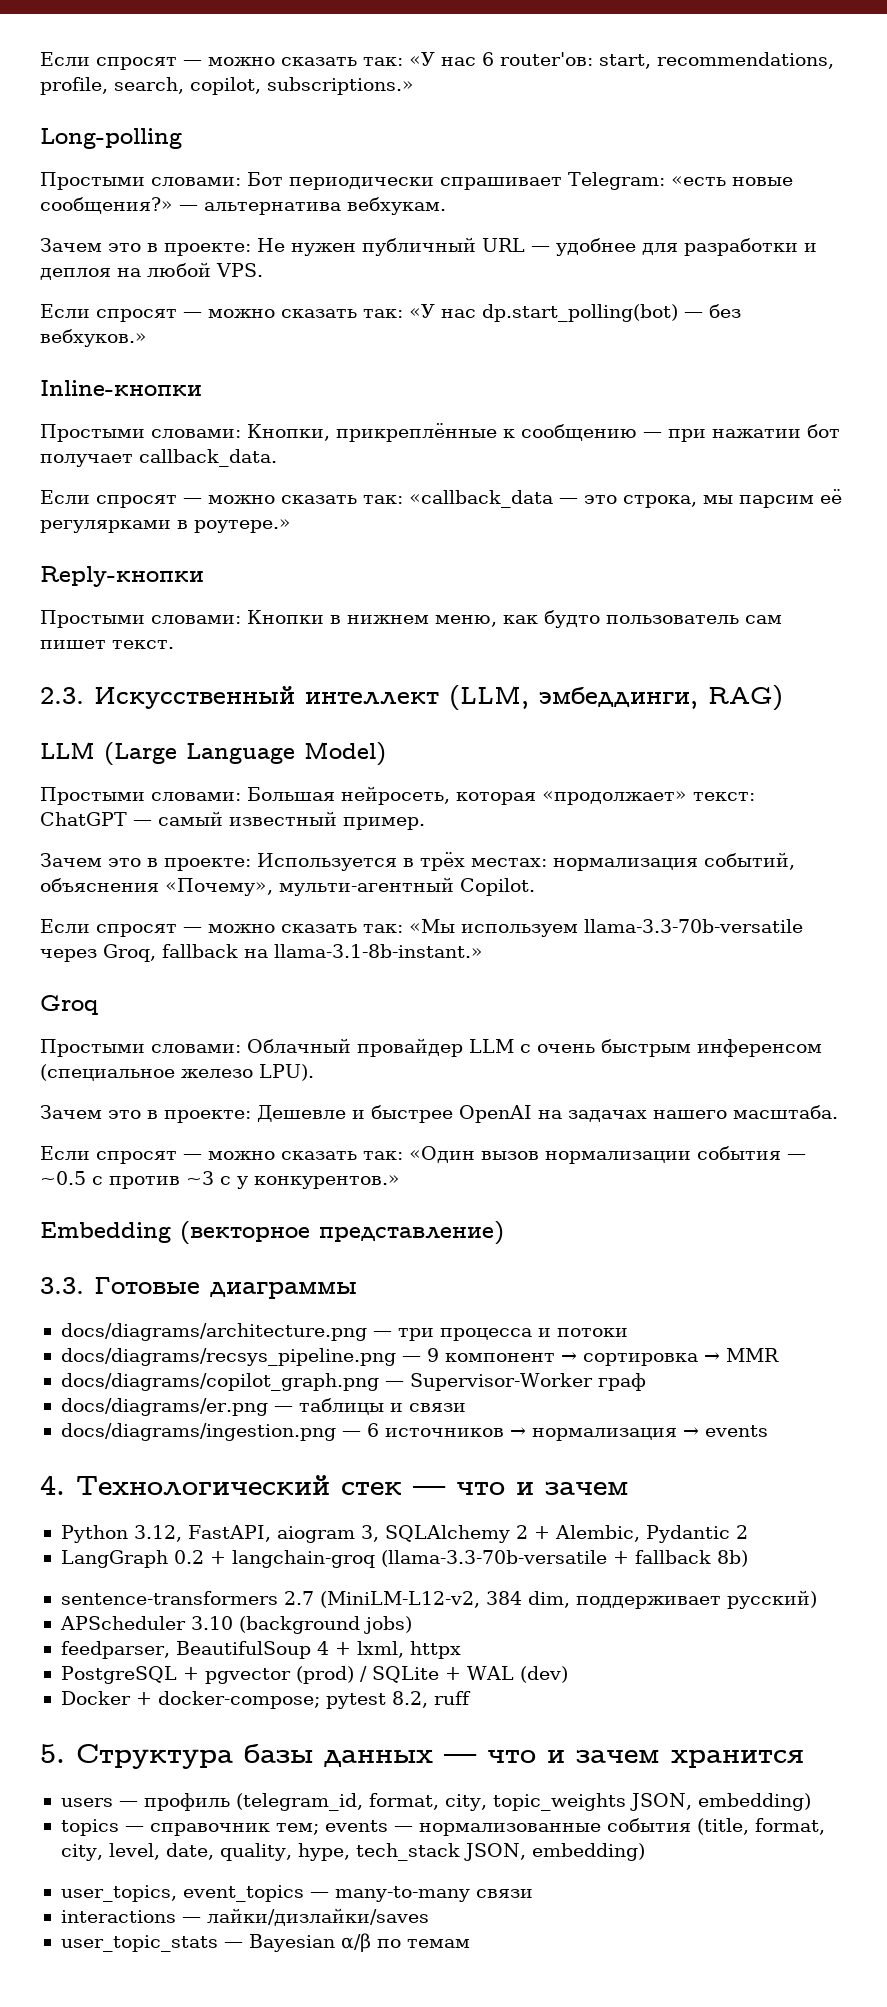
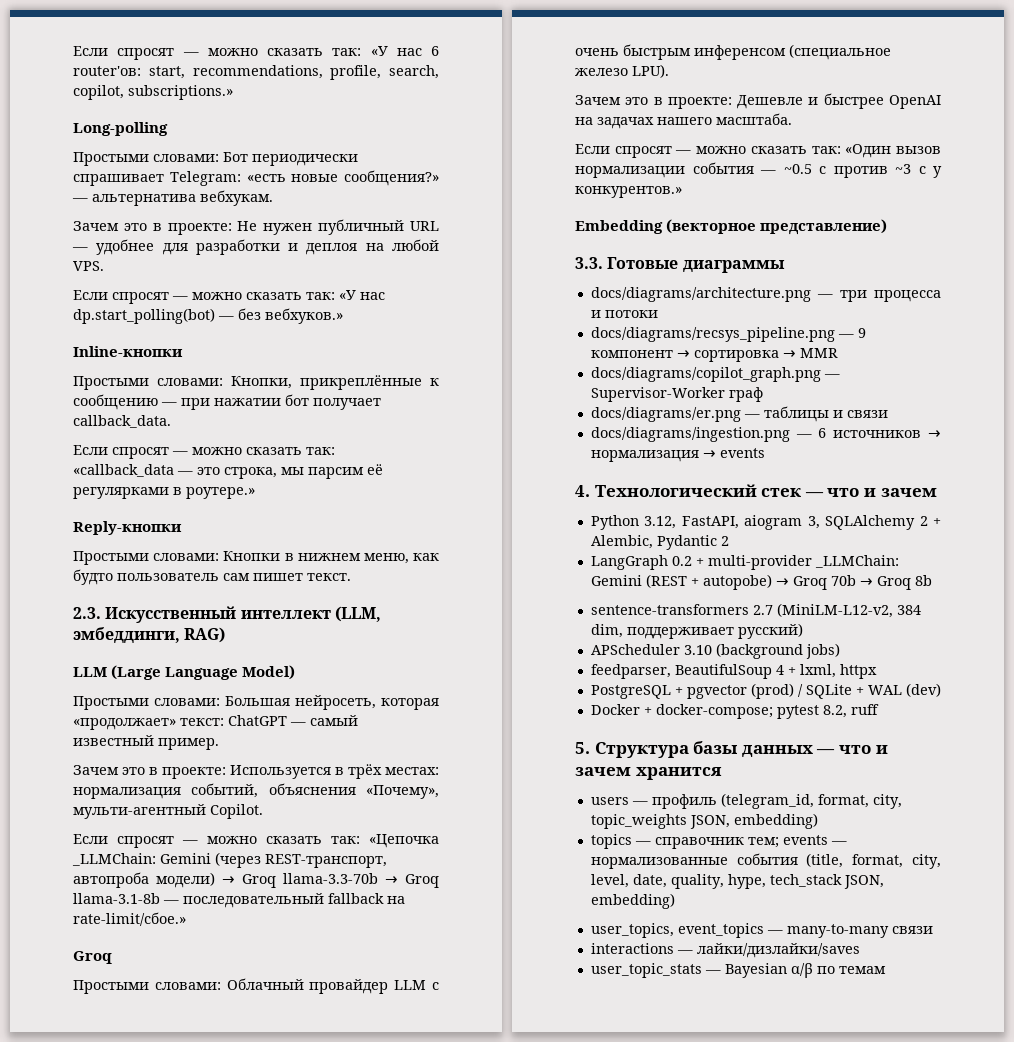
[409,919,803,937] [40,944,156,962] «Мы используем llama-3.3-70b-versatile через Groq, -> [369,834,439,848] [72,852,387,868] [73,872,439,888] [73,893,324,908] «Цепочка _LLMChain: Gemini (через REST-транспорт, автопроба модели) → Groq llama-3.3-70b → Groq llama-3.1-8b — последовательный
[274,944,483,958] llama-3.1-8b-instant.» -> [73,912,186,926] rate-limit/сбое.»
[231,1550,748,1568] langchain-groq (llama-3.3-70b-versatile + fallback 8b) -> [707,555,899,570] [590,574,932,590] multi-provider _LLMChain: Gemini (REST + autopobe) → Groq 70b → Groq 8b

